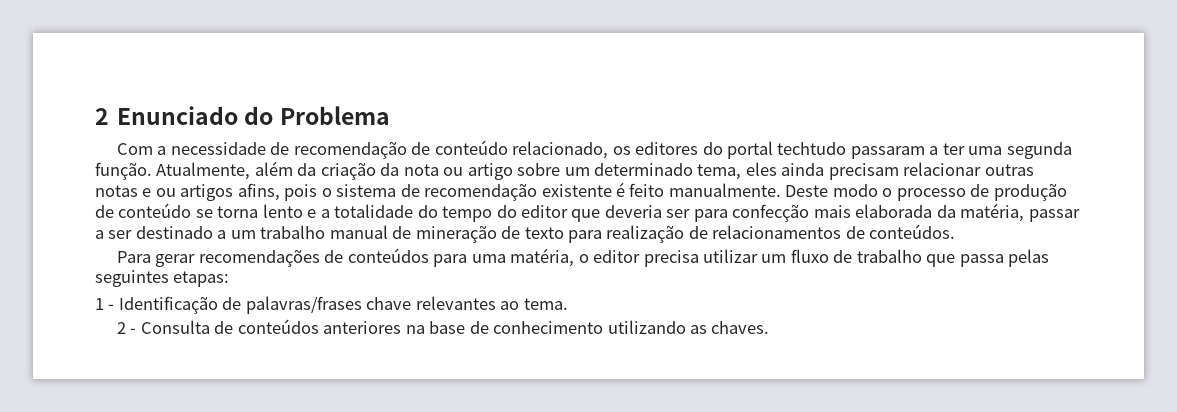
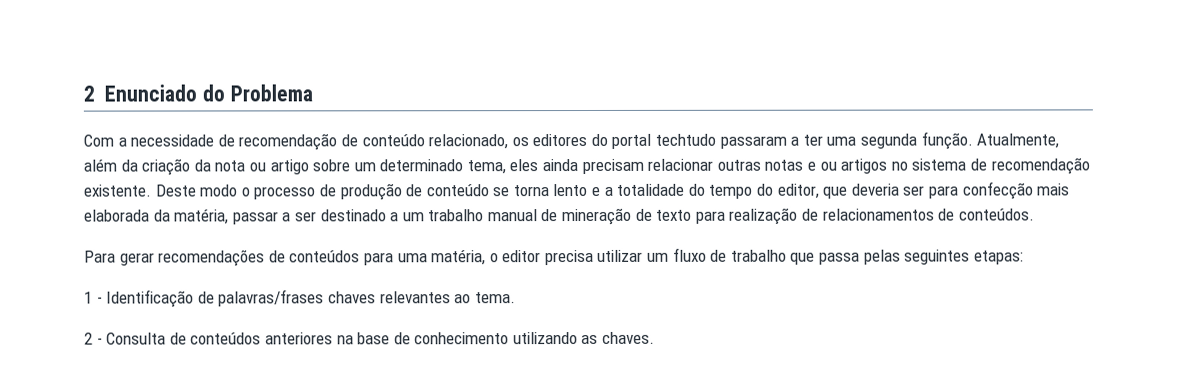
[237,182,781,201] afins, pois o sistema de recomendação existente é feito manualmente. -> [890,157,1090,175] [83,184,152,197] no sistema de recomendação existente.
[521,205,569,218] editor -> [776,183,820,199] editor,
[366,297,412,310] chave -> [327,291,376,304] chaves

